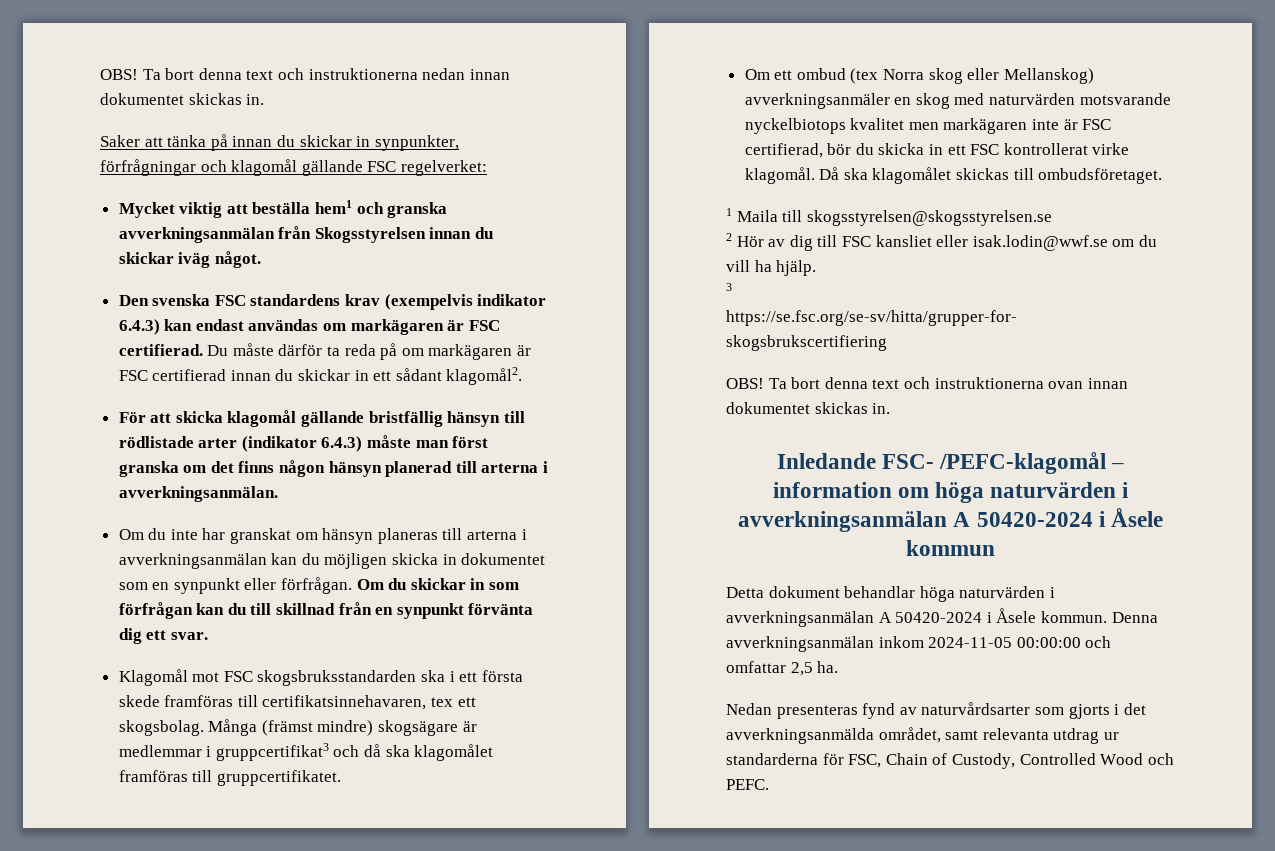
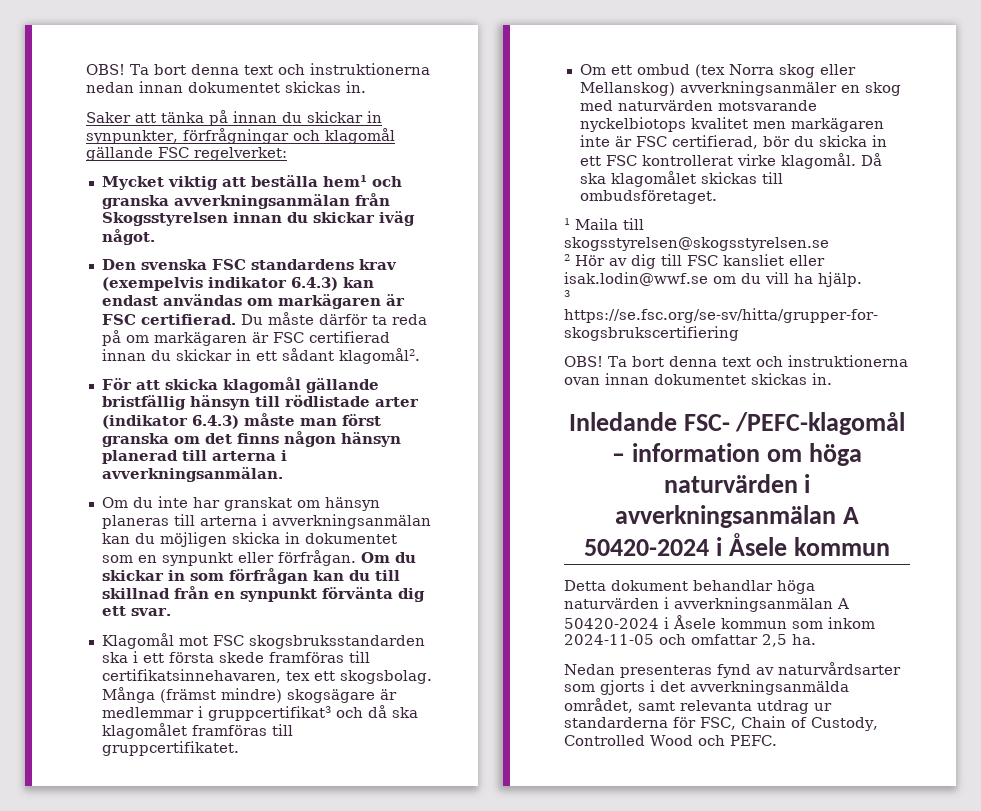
[1040,611,1158,623] [726,636,874,652] kommun. Denna avverkningsanmälan -> [721,618,823,629] kommun som
[1016,637,1081,648] 00:00:00 -> (654, 639) none

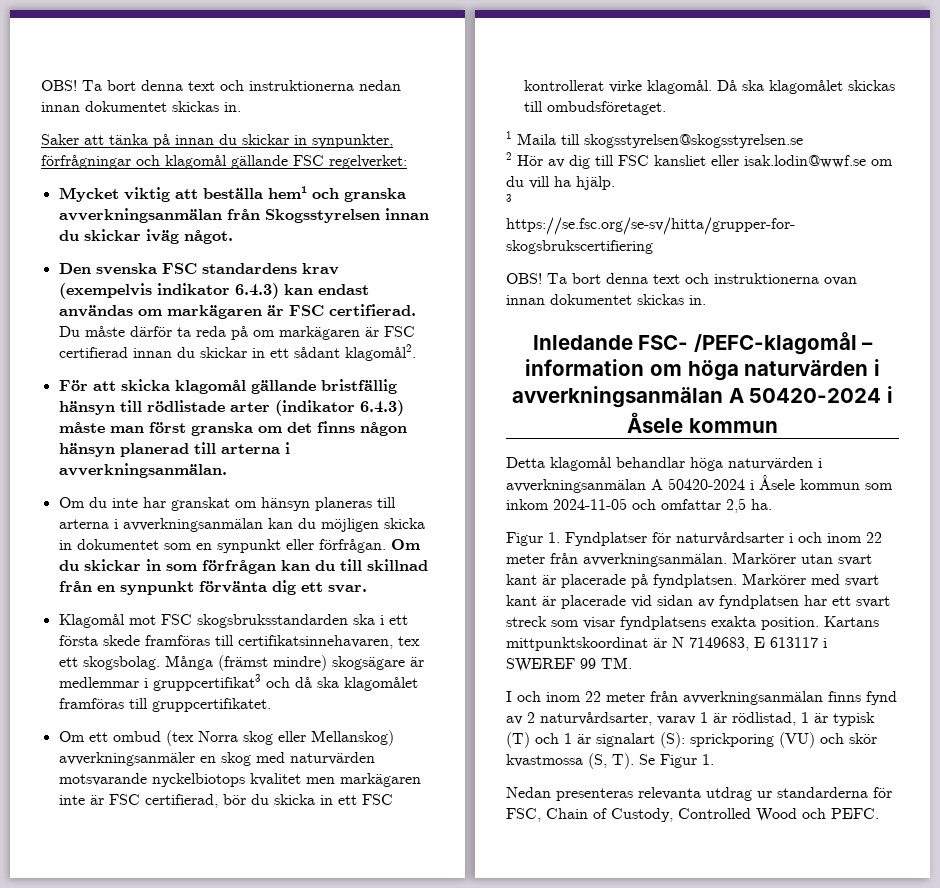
[611,580,688,591] dokument -> [550,457,612,471] klagomål
[564,662,901,678] [564,680,849,695] [564,698,675,713] Nedan presenteras fynd av naturvårdsarter som gjorts i det avverkningsanmälda området, samt -> [506,532,882,546] [506,552,872,567] [506,573,879,588] [506,595,890,609] [506,616,879,630] [506,637,827,651] [506,657,632,672] [506,691,897,705] [506,712,875,726] [506,732,877,748] [506,753,714,769] [506,787,633,801] Figur 1. Fyndplatser för naturvårdsarter i och inom 22 meter från avverkningsanmälan. Markörer utan svart kant är placerade på fyndplatsen. Markörer med svart kant är placerade vid sidan av fyndplatsen har ett svart streck som visar fyndplatsens exakta position. Kartans mittpunktskoordinat är N 7149683, E 613117 i SWEREF 99 TM. // I och inom 22 meter från avverkningsanmälan finns fynd av 2 naturvårdsarter, varav 1 är rödlistad, 1 är typisk (T) och 1 är signalart (S): sprickporing (VU) och skör kvastmossa (S, T). Se Figur 1. // Nedan presenteras

